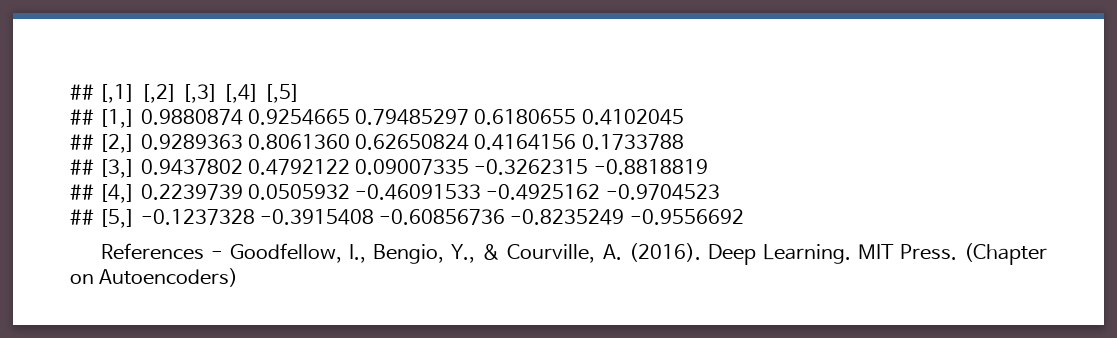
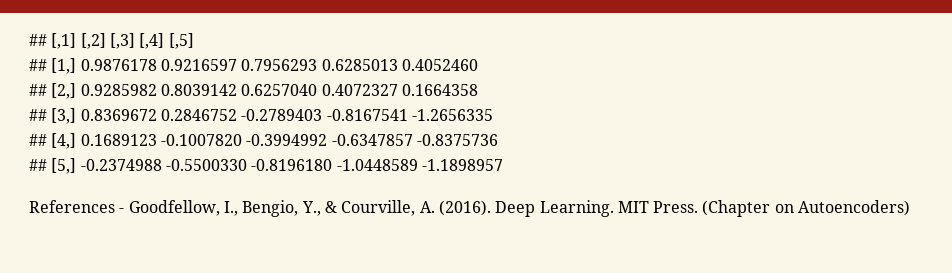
[140,109,684,125] [70,134,684,153] [70,159,708,178] [70,184,720,203] [70,209,744,228] 0.9880874 0.9254665 0.79485297 0.6180655 0.4102045 // ## [2,] 0.9289363 0.8061360 0.62650824 0.4164156 0.1733788 // ## [3,] 0.9437802 0.4792122 0.09007335 -0.3262315 -0.8818819 // ## [4,] 0.2239739 0.0505932 -0.46091533 -0.4925162 -0.9704523 // ## [5,] -0.1237328 -0.3915408 -0.60856736 -0.8235249 -0.9556692 -> [80,59,478,71] [29,83,478,99] [29,108,493,124] [29,133,498,149] [29,158,503,174] 0.9876178 0.9216597 0.7956293 0.6285013 0.4052460 // ## [2,] 0.9285982 0.8039142 0.6257040 0.4072327 0.1664358 // ## [3,] 0.8369672 0.2846752 -0.2789403 -0.8167541 -1.2656335 // ## [4,] 0.1689123 -0.1007820 -0.3994992 -0.6347857 -0.8375736 // ## [5,] -0.2374988 -0.5500330 -0.8196180 -1.0448589 -1.1898957

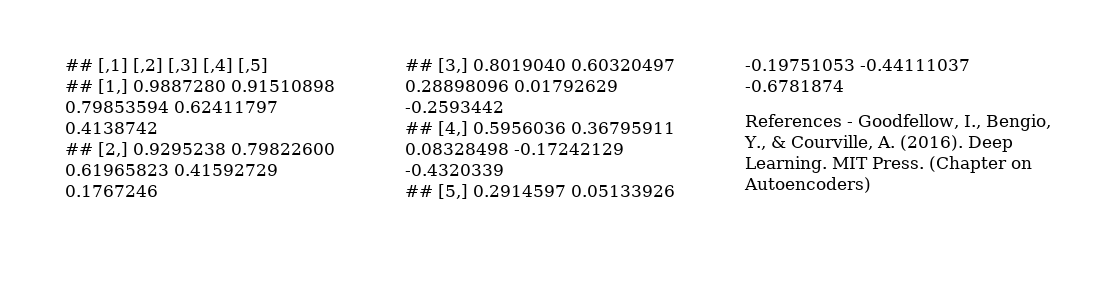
[80,59,478,71] [29,83,478,99] [29,108,493,124] [29,133,498,149] [29,158,503,174] 0.9876178 0.9216597 0.7956293 0.6285013 0.4052460 // ## [2,] 0.9285982 0.8039142 0.6257040 0.4072327 0.1664358 // ## [3,] 0.8369672 0.2846752 -0.2789403 -0.8167541 -1.2656335 // ## [4,] 0.1689123 -0.1007820 -0.3994992 -0.6347857 -0.8375736 // ## [5,] -0.2374988 -0.5500330 -0.8196180 -1.0448589 -1.1898957 -> [133,80,335,92] [65,101,278,113] [65,122,158,134] [65,142,335,157] [65,164,278,176] [65,185,158,197] [405,58,675,73] [405,80,618,92] [405,101,504,113] [405,121,675,136] [405,143,624,155] [405,164,504,176] [405,184,675,199] [745,59,970,71] [745,80,844,92] 0.9887280 0.91510898 0.79853594 0.62411797 0.4138742 // ## [2,] 0.9295238 0.79822600 0.61965823 0.41592729 0.1767246 // ## [3,] 0.8019040 0.60320497 0.28898096 0.01792629 -0.2593442 // ## [4,] 0.5956036 0.36795911 0.08328498 -0.17242129 -0.4320339 // ## [5,] 0.2914597 0.05133926 -0.19751053 -0.44111037 -0.6781874

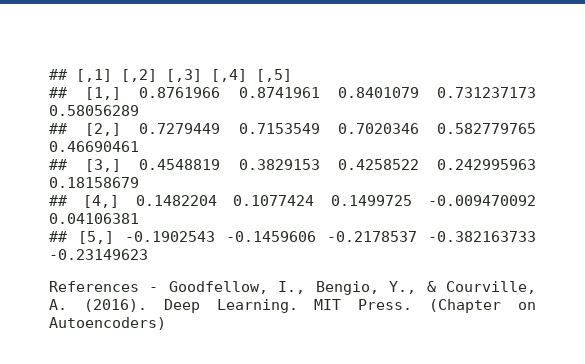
[133,80,335,92] [65,101,278,113] [65,122,158,134] [65,142,335,157] [65,164,278,176] [65,185,158,197] [405,58,675,73] [405,80,618,92] [405,101,504,113] [405,121,675,136] [405,143,624,155] [405,164,504,176] [405,184,675,199] [745,59,970,71] [745,80,844,92] 0.9887280 0.91510898 0.79853594 0.62411797 0.4138742 // ## [2,] 0.9295238 0.79822600 0.61965823 0.41592729 0.1767246 // ## [3,] 0.8019040 0.60320497 0.28898096 0.01792629 -0.2593442 // ## [4,] 0.5956036 0.36795911 0.08328498 -0.17242129 -0.4320339 // ## [5,] 0.2914597 0.05133926 -0.19751053 -0.44111037 -0.6781874 -> [139,87,536,98] [49,105,139,116] [49,123,536,136] [49,141,139,152] [49,159,536,172] [49,177,139,188] [49,195,536,208] [49,213,139,224] [49,231,536,244] [49,249,148,260] 0.8761966 0.8741961 0.8401079 0.731237173 0.58056289 // ## [2,] 0.7279449 0.7153549 0.7020346 0.582779765 0.46690461 // ## [3,] 0.4548819 0.3829153 0.4258522 0.242995963 0.18158679 // ## [4,] 0.1482204 0.1077424 0.1499725 -0.009470092 0.04106381 // ## [5,] -0.1902543 -0.1459606 -0.2178537 -0.382163733 -0.23149623

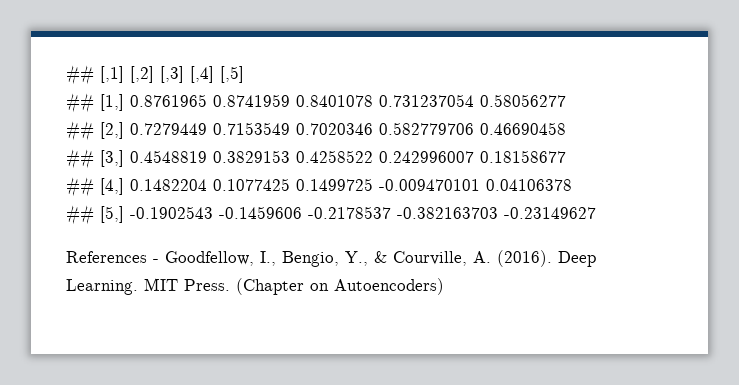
[139,87,536,98] [49,105,139,116] 0.8761966 0.8741961 0.8401079 0.731237173 0.58056289 -> [130,94,566,107] 0.8761965 0.8741959 0.8401078 0.731237054 0.58056277
[437,123,536,134] [49,141,139,152] 0.582779765 0.46690461 -> [379,122,566,135] 0.582779706 0.46690458
[437,159,536,170] [49,177,139,188] 0.242995963 0.18158679 -> [379,150,566,163] 0.242996007 0.18158677
[233,195,536,206] [49,213,139,224] 0.1077424 0.1499725 -0.009470092 0.04106381 -> [213,178,572,191] 0.1077425 0.1499725 -0.009470101 0.04106378
[428,231,536,242] [49,249,148,260] -0.382163733 -0.23149623 -> [397,207,596,219] -0.382163703 -0.23149627

